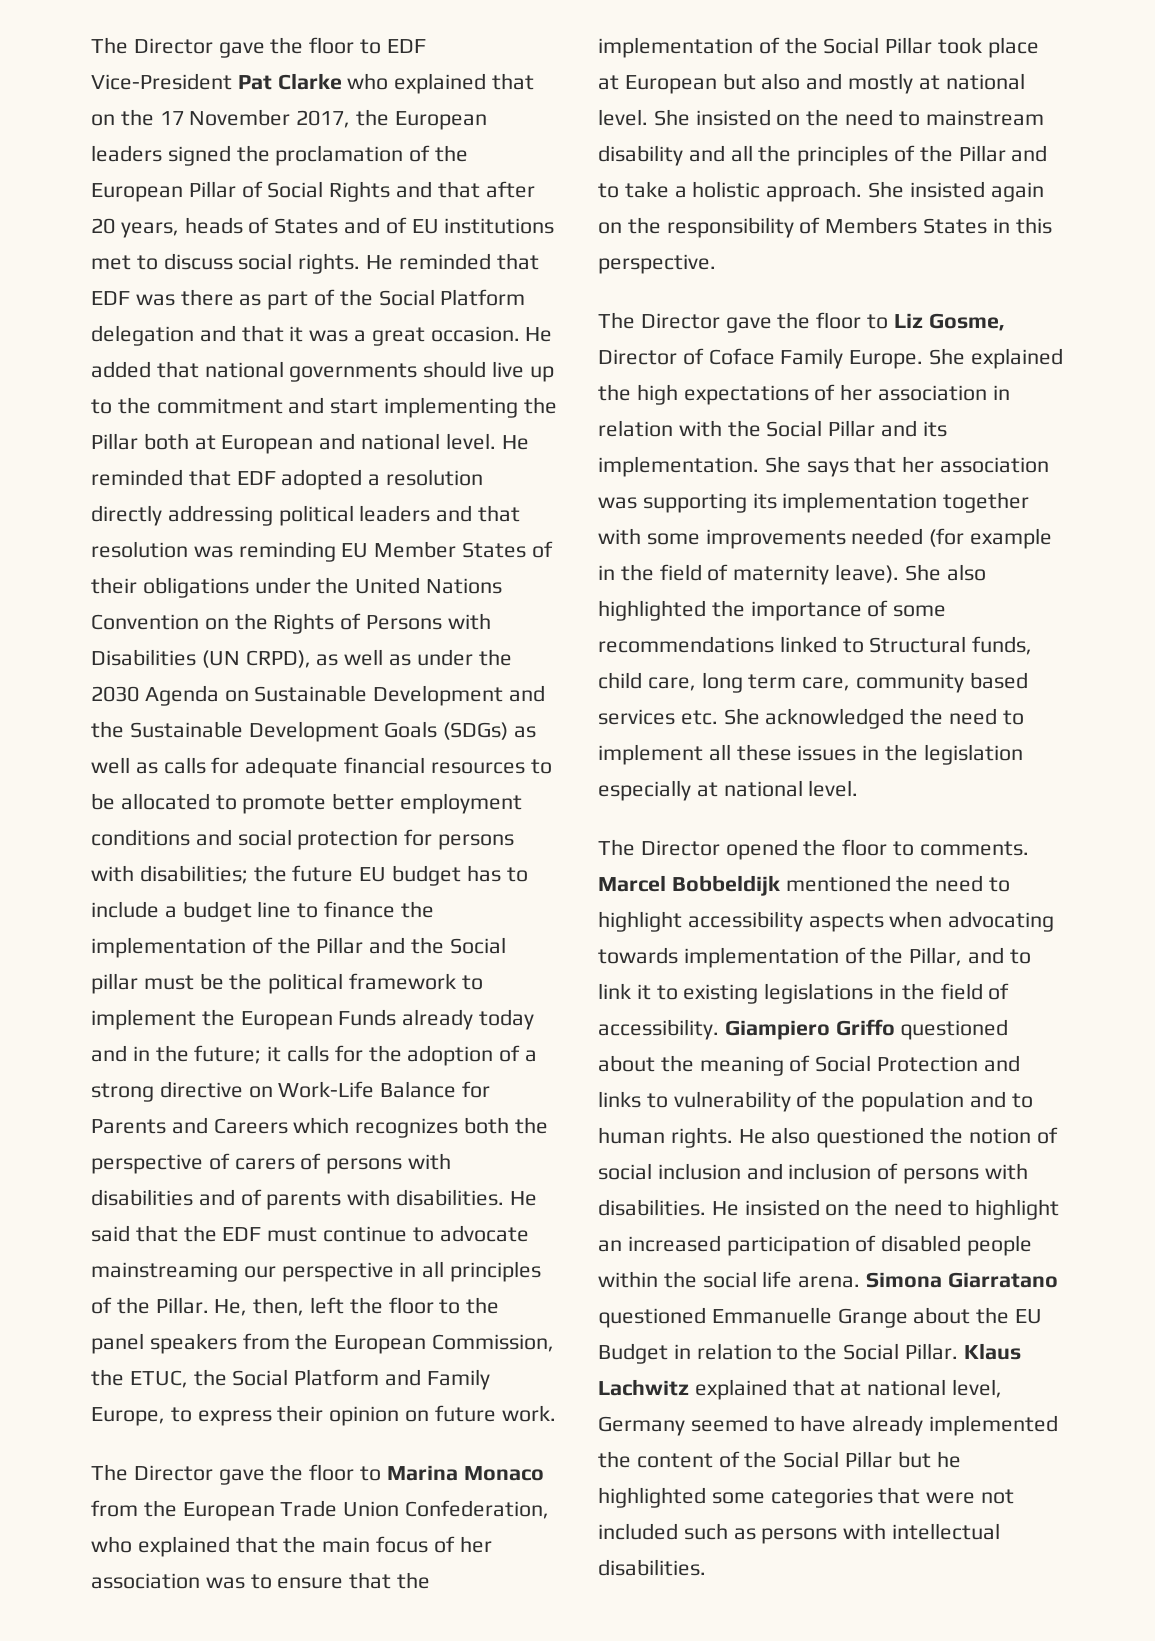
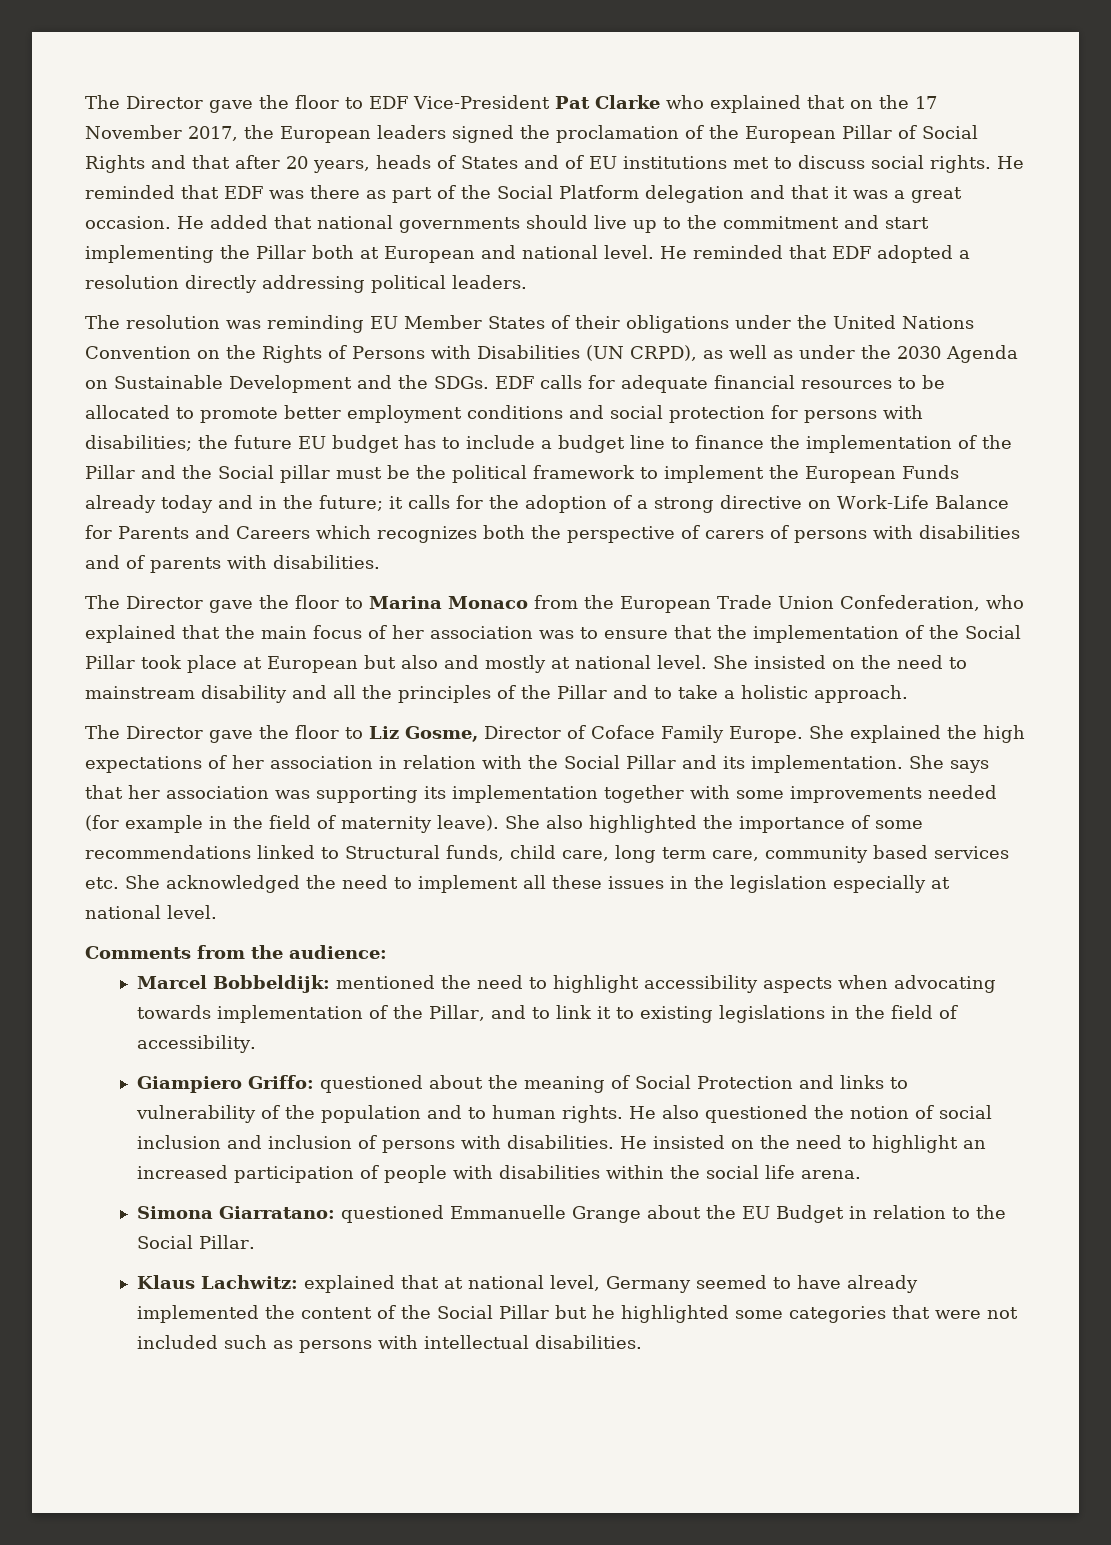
[359,505,521,522] leaders and that -> [452,275,527,289] [85,315,120,329] leaders. // The
[129,721,537,742] [91,757,158,774] Sustainable Development Goals (SDGs) as well as -> [434,376,534,389] SDGs. EDF
[509,1191,537,1206] [91,1225,529,1242] [91,1261,542,1282] [91,1297,500,1316] [91,1333,555,1354] [91,1369,490,1390] [91,1405,556,1426] He said that the EDF must continue to advocate mainstreaming our perspective in all principles of the Pillar. He, then, left the floor to the panel speakers from the European Commission, the ETUC, the Social Platform and Family Europe, to express their opinion on future work. -> (380, 562) none
[868,181,1044,202] [598,217,1052,238] [598,254,716,274] She insisted again on the responsibility of Members States in this perspective. -> (908, 694) none
[598,839,1029,860] [598,875,780,896] The Director opened the floor to comments. Marcel Bobbeldijk -> [85,945,387,959] [136,975,330,993] Comments from the audience: // Marcel Bobbeldijk:
[724,1019,895,1040] Giampiero Griffo -> [136,1075,314,1093] // Giampiero Griffo:
[881,1235,1033,1256] disabled people -> [383,1165,600,1183] people with disabilities
[866,1272,1058,1288] Simona Giarratano -> [136,1206,335,1219] // Simona Giarratano:
[963,1343,1021,1360] [598,1379,689,1396] Klaus Lachwitz -> [136,1275,298,1289] // Klaus Lachwitz:

